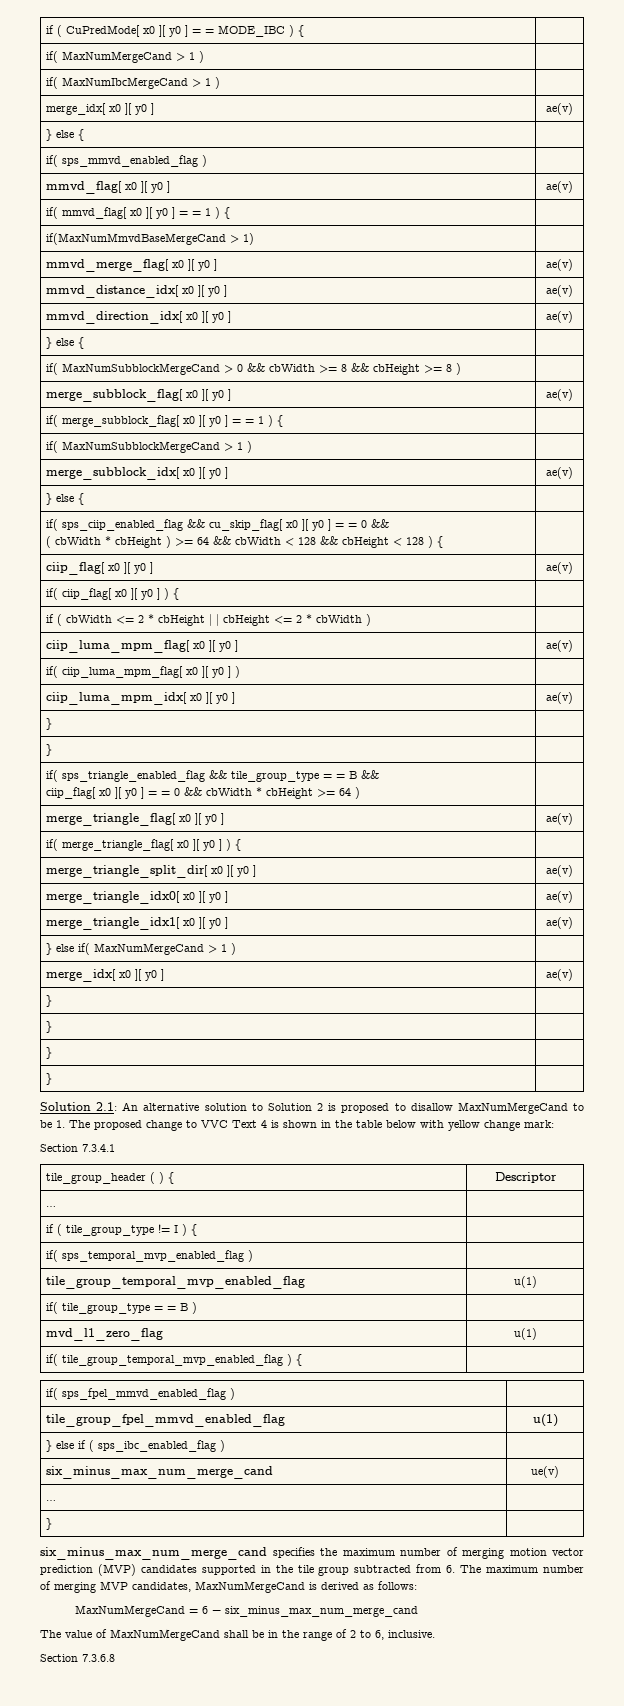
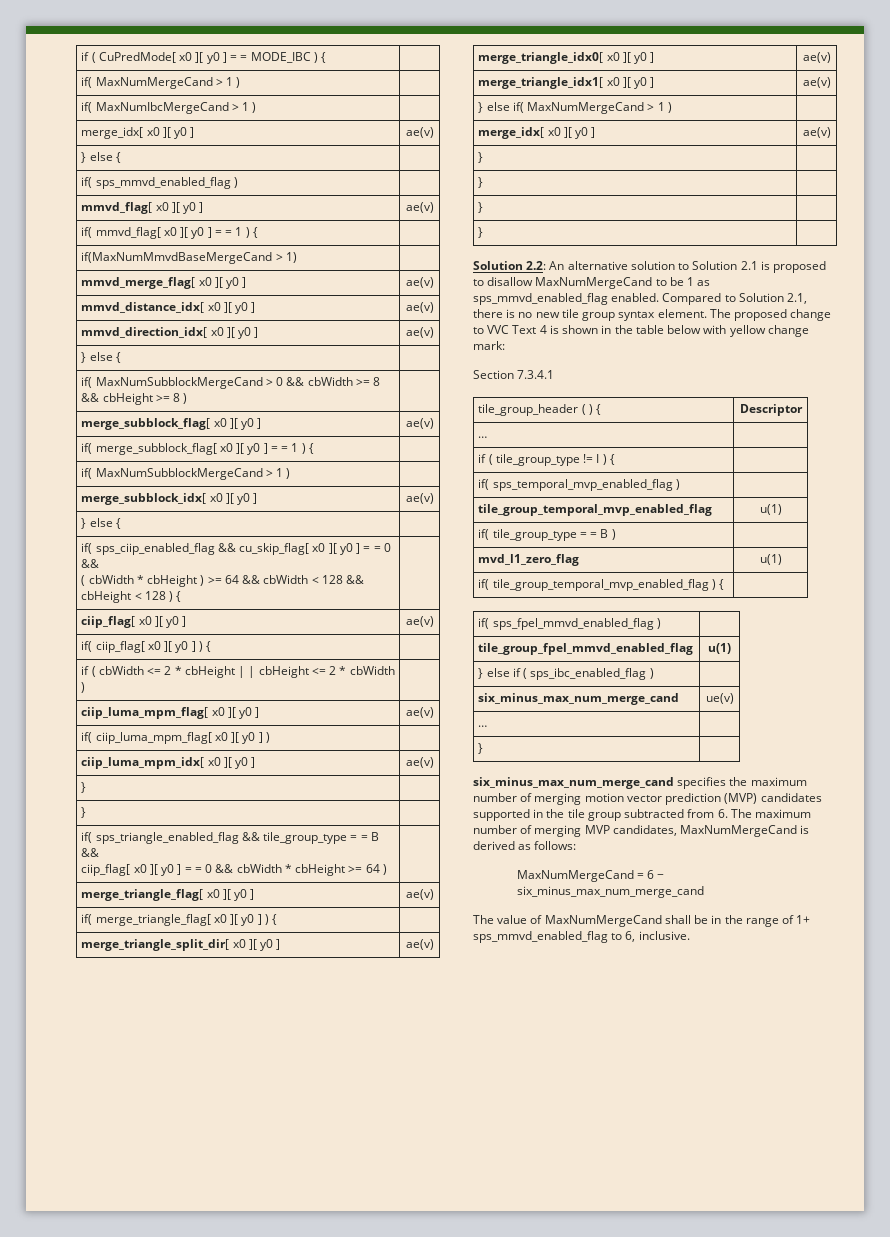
[96,1102,118,1111] 2.1: -> [526,261,547,270] 2.2:
[317,1103,324,1111] 2 -> [740,261,758,270] 2.1
[56,1120,65,1128] 1. -> [687,277,711,286] [473,293,808,305] [473,309,707,321] 1 as sps_mmvd_enabled_flag enabled. Compared to Solution 2.1, there is no new tile group syntax element.
[350,1630,356,1638] 2 -> [796,915,811,924] [473,931,608,943] 1+ sps_mmvd_enabled_flag
[40,1654,115,1662] // Section 7.3.6.8 -> (690, 935) none

